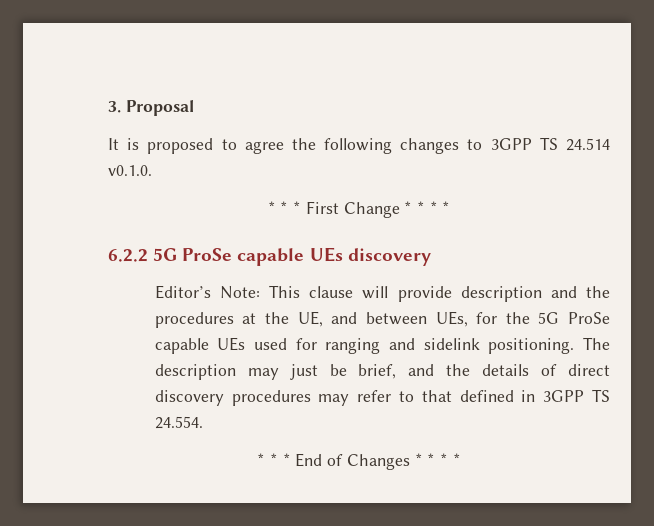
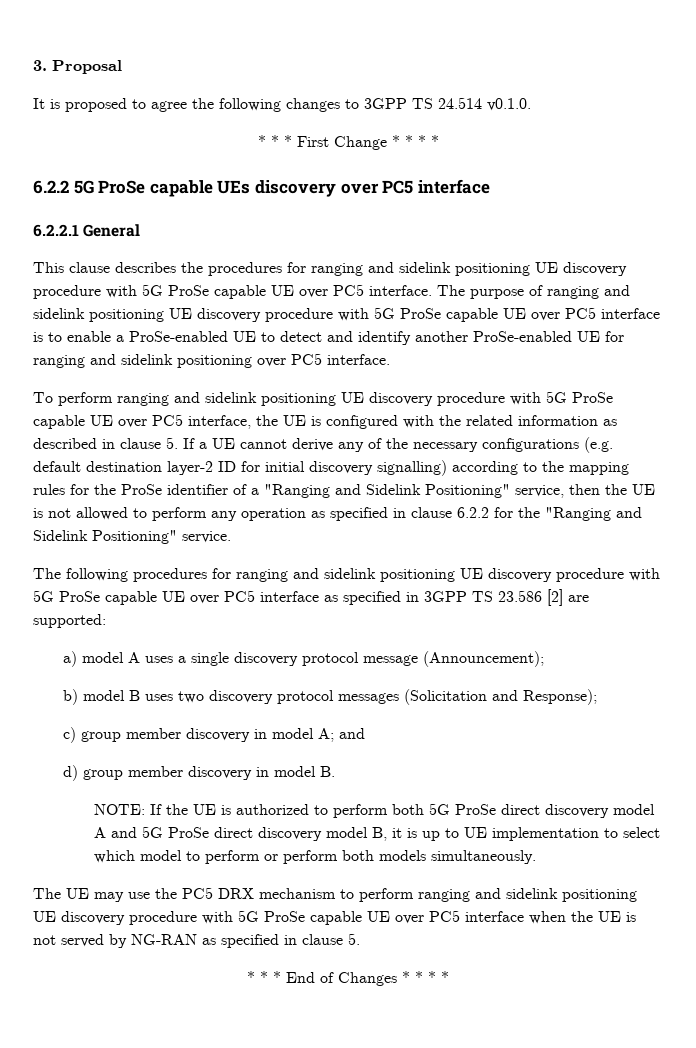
[154,285,610,302] [154,311,610,328] [154,337,610,354] [154,364,610,380] [154,389,610,406] [154,416,203,429] // Editor’s Note: This clause will provide description and the procedures at the UE, and between UEs, for the 5G ProSe capable UEs used for ranging and sidelink positioning. The description may just be brief, and the details of direct discovery procedures may refer to that defined in 3GPP TS 24.554. -> [340,179,490,194] [33,224,141,237] [33,262,627,276] [33,284,630,299] [33,307,660,322] [33,331,624,345] [33,353,390,368] [33,391,613,406] [33,414,617,429] [33,437,613,453] [33,460,629,476] [33,484,655,498] [33,507,642,521] [33,530,231,544] [33,568,660,582] [33,589,589,606] [33,614,106,628] [63,651,545,667] [63,689,598,705] [63,727,366,743] [63,765,336,781] [93,803,655,818] [93,826,660,841] [93,850,536,864] [33,887,637,902] [33,910,636,925] [33,933,360,948] over PC5 interface // 6.2.2.1 General // This clause describes the procedures for ranging and sidelink positioning UE discovery procedure with 5G ProSe capable UE over PC5 interface. The purpose of ranging and sidelink positioning UE discovery procedure with 5G ProSe capable UE over PC5 interface is to enable a ProSe-enabled UE to detect and identify another ProSe-enabled UE for ranging and sidelink positioning over PC5 interface. // To perform ranging and sidelink positioning UE discovery procedure with 5G ProSe capable UE over PC5 interface, the UE is configured with the related information as described in clause 5. If a UE cannot derive any of the necessary configurations (e.g. default destination layer-2 ID for initial discovery signalling) according to the mapping rules for the ProSe identifier of a "Ranging and Sidelink Positioning" service, then the UE is not allowed to perform any operation as specified in clause 6.2.2 for the "Ranging and Sidelink Positioning" service. // The following procedures for ranging and sidelink positioning UE discovery procedure with 5G ProSe capable UE over PC5 interface as specified in 3GPP TS 23.586 [2] are supported: // a) model A uses a single discovery protocol message (Announcement); // b) model B uses two discovery protocol messages (Solicitation and Response); // c) group member discovery in model A; and // d) group member discovery in model B. // NOTE: If the UE is authorized to perform both 5G ProSe direct discovery model A and 5G ProSe direct discovery model B, it is up to UE implementation to select which model to perform or perform both models simultaneously. // The UE may use the PC5 DRX mechanism to perform ranging and sidelink positioning UE discovery procedure with 5G ProSe capable UE over PC5 interface when the UE is not served by NG-RAN as specified in clause 5.

